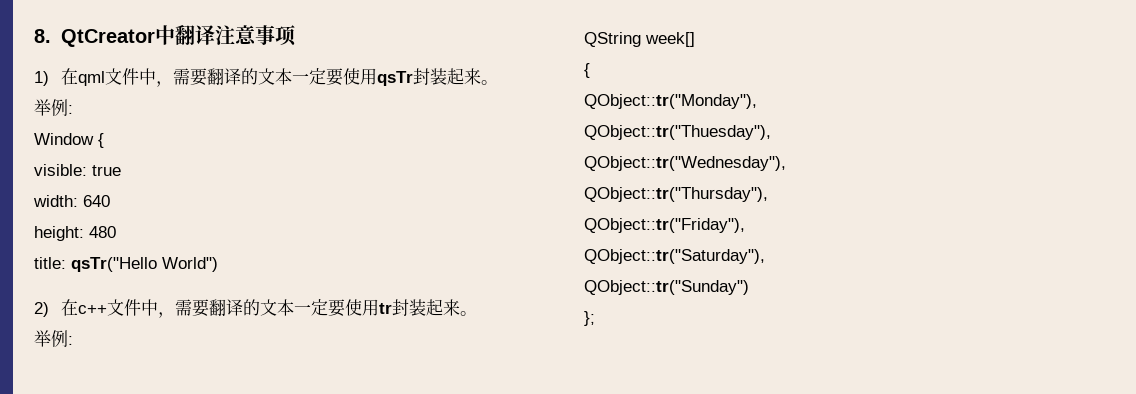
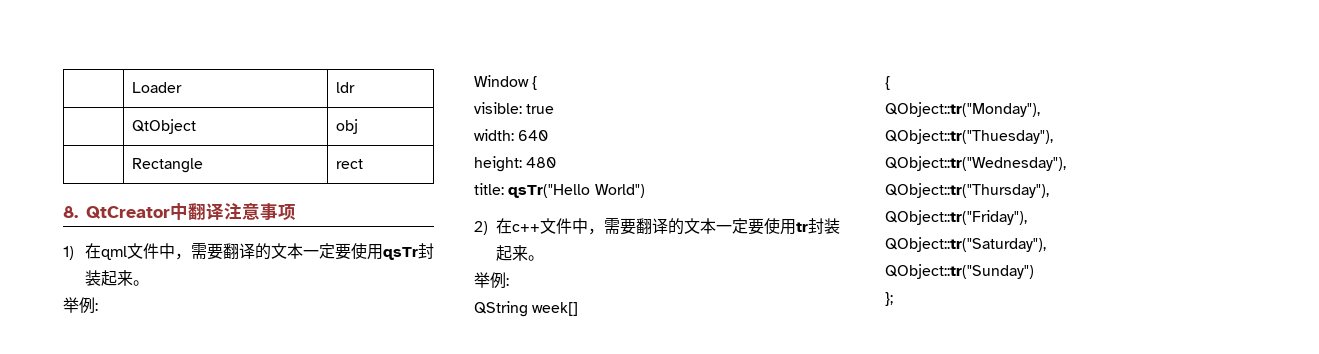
(34, 36) none -> [132,82,183,93] [336,82,356,93] [132,119,197,134] [336,119,359,134] [132,158,204,173] [336,159,364,169] | Loader | ldr // | QtObject | obj // | Rectangle | rect //

